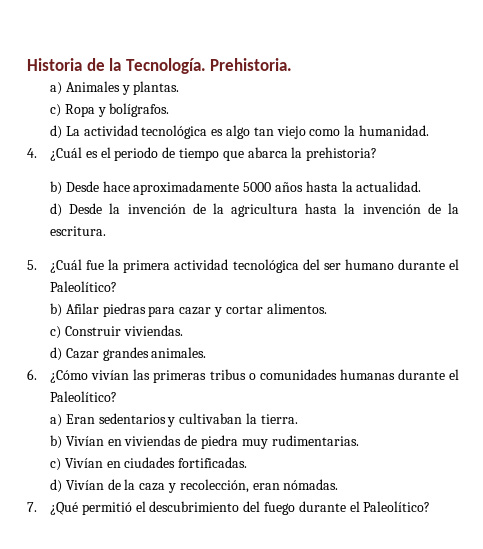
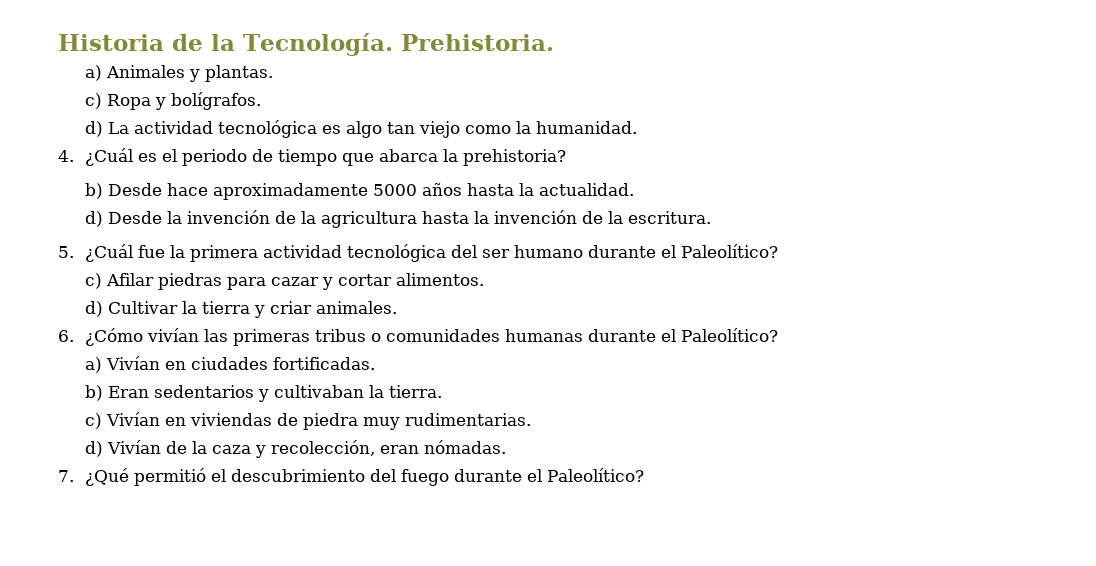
[50,303,63,317] b) -> [84,273,102,289] c)
[50,325,183,339] [50,347,149,361] c) Construir viviendas. // d) Cazar grandes -> [84,301,312,318] d) Cultivar la tierra y criar
(63, 420) none -> [105,356,375,370] [84,385,103,401] Vivían en ciudades fortificadas. // b)
[50,435,63,449] b) -> [84,413,102,429] c)
[50,457,248,471] // c) Vivían en ciudades fortificadas. -> (531, 419) none

